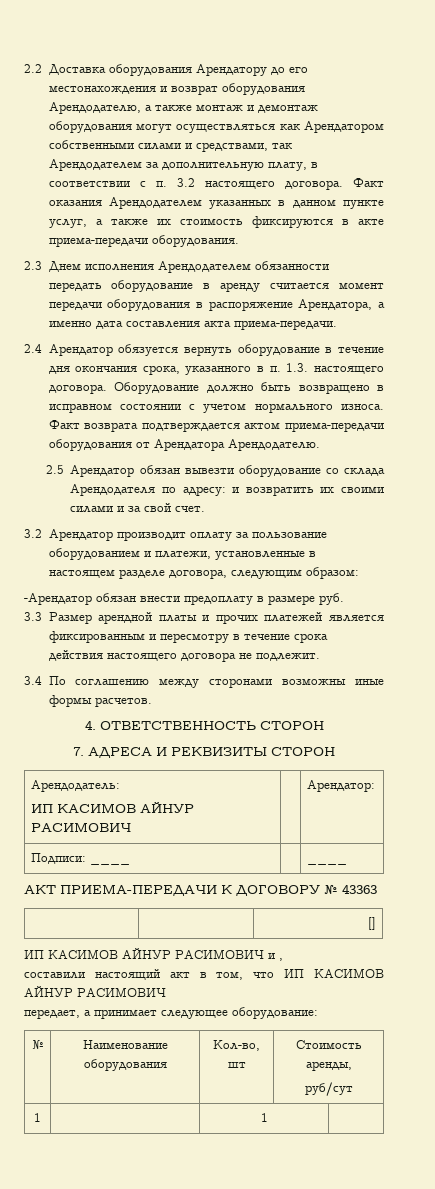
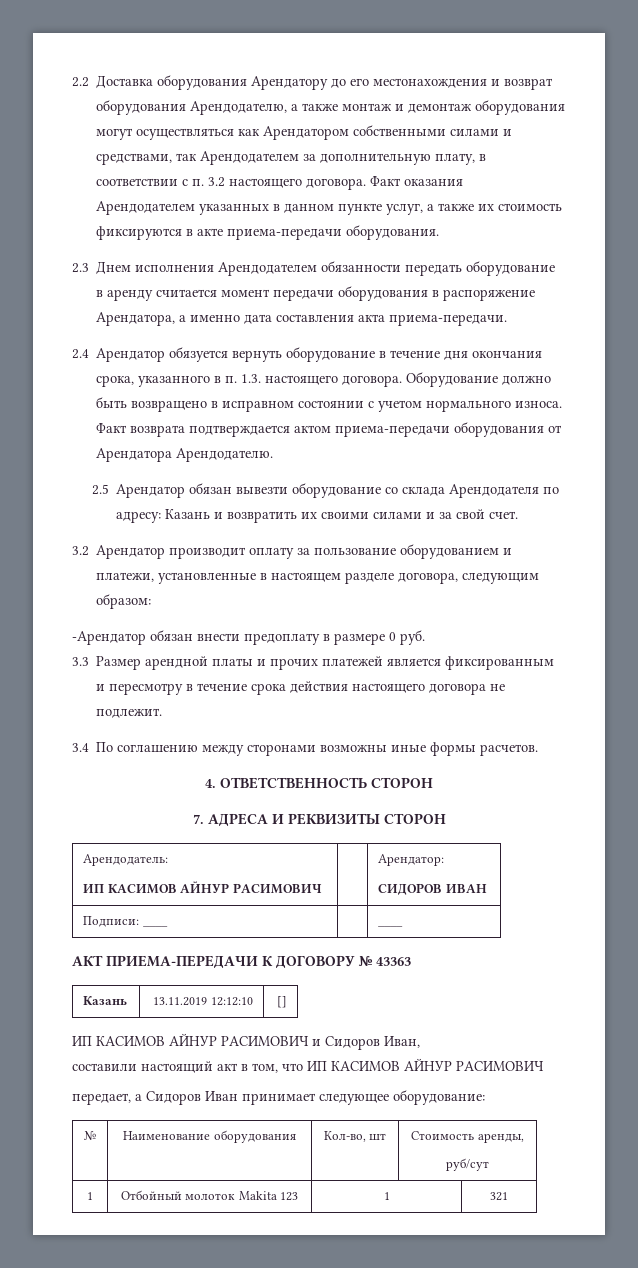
(226, 491) none -> [164,509,210,519] Казань
(315, 600) none -> [389,632,396,641] 0
(375, 786) none -> [378,883,487,895] // СИДОРОВ ИВАН
(377, 889) | -> [83,996,128,1006] [153,997,253,1006] Казань | 13.11.2019 12:12:10
[279,958,283,961] , -> [325,1036,420,1050] Сидоров Иван,
(91, 1013) none -> [146,1091,238,1105] Сидоров Иван
[260,1113,268,1122] | 1 | -> [120,1190,299,1201] [383,1192,390,1200] [490,1192,508,1201] Отбойный молоток Makita 123 | 1 | 321

